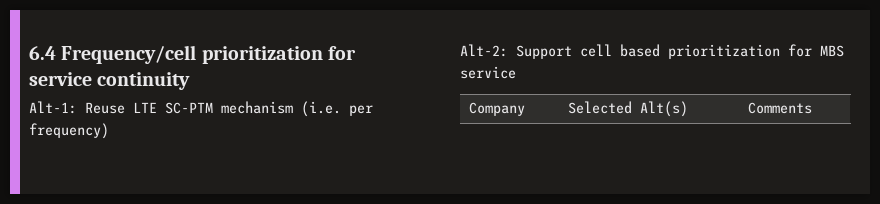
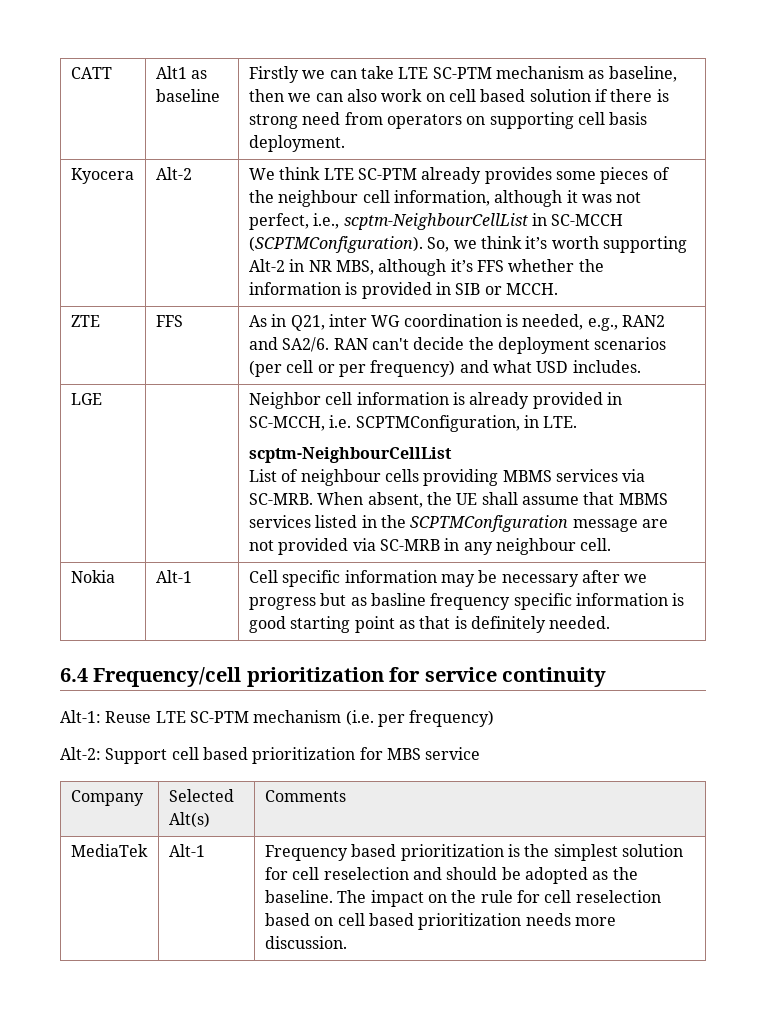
(29, 53) none -> [70,67,112,79] [155,66,208,79] [155,89,220,102] [248,66,677,83] [248,89,669,102] [248,112,648,129] [248,135,345,152] [70,168,134,184] [155,167,192,180] [248,167,670,184] [248,190,642,207] [248,213,624,230] [248,236,687,253] [248,259,604,276] [248,282,558,299] [70,315,100,327] [155,315,183,327] [248,314,665,331] [248,337,667,354] [248,360,641,377] [70,393,102,405] [248,392,622,409] [248,415,578,432] [248,447,452,463] [248,469,646,486] [248,492,668,508] [248,515,668,532] [248,538,612,555] [70,570,115,583] [155,570,192,583] [248,570,648,587] [248,593,685,610] [248,616,611,633] CATT | Alt1 as baseline | Firstly we can take LTE SC-PTM mechanism as baseline, then we can also work on cell based solution if there is strong need from operators on supporting cell basis deployment. // Kyocera | Alt-2 | We think LTE SC-PTM already provides some pieces of the neighbour cell information, although it was not perfect, i.e., scptm-NeighbourCellList in SC-MCCH (SCPTMConfiguration). So, we think it’s worth supporting Alt-2 in NR MBS, although it’s FFS whether the information is provided in SIB or MCCH. // ZTE | FFS | As in Q21, inter WG coordination is needed, e.g., RAN2 and SA2/6. RAN can't decide the deployment scenarios (per cell or per frequency) and what USD includes. // LGE | | Neighbor cell information is already provided in SC-MCCH, i.e. SCPTMConfiguration, in LTE. // scptm-NeighbourCellList // List of neighbour cells providing MBMS services via SC-MRB. When absent, the UE shall assume that MBMS services listed in the SCPTMConfiguration message are not provided via SC-MRB in any neighbour cell. // Nokia | Alt-1 | Cell specific information may be necessary after we progress but as basline frequency specific information is good starting point as that is definitely needed. //
(813, 108) none -> [70,844,148,857] [168,844,205,857] [264,844,683,861] [264,867,638,884] [264,890,661,907] [264,913,616,930] [264,936,347,949] // MediaTek | Alt-1 | Frequency based prioritization is the simplest solution for cell reselection and should be adopted as the baseline. The impact on the rule for cell reselection based on cell based prioritization needs more discussion.

